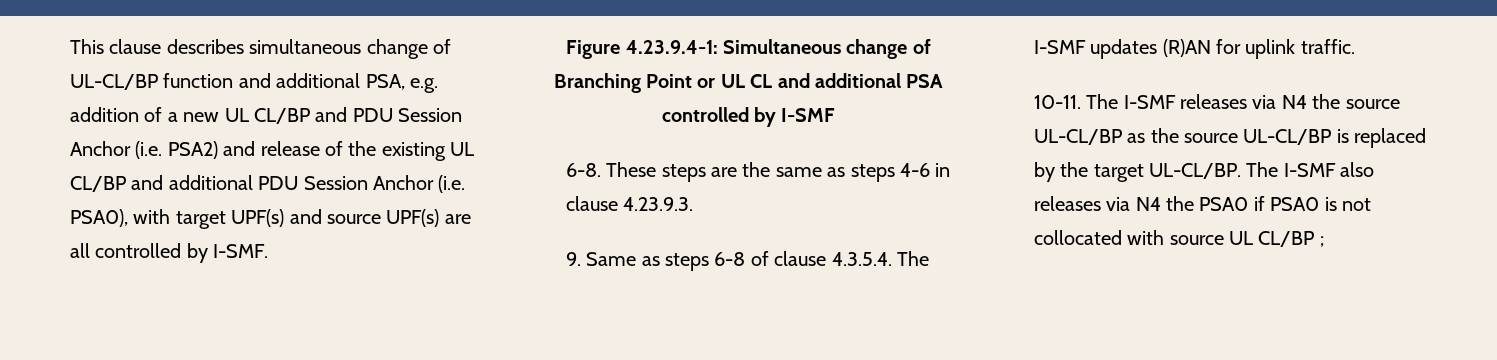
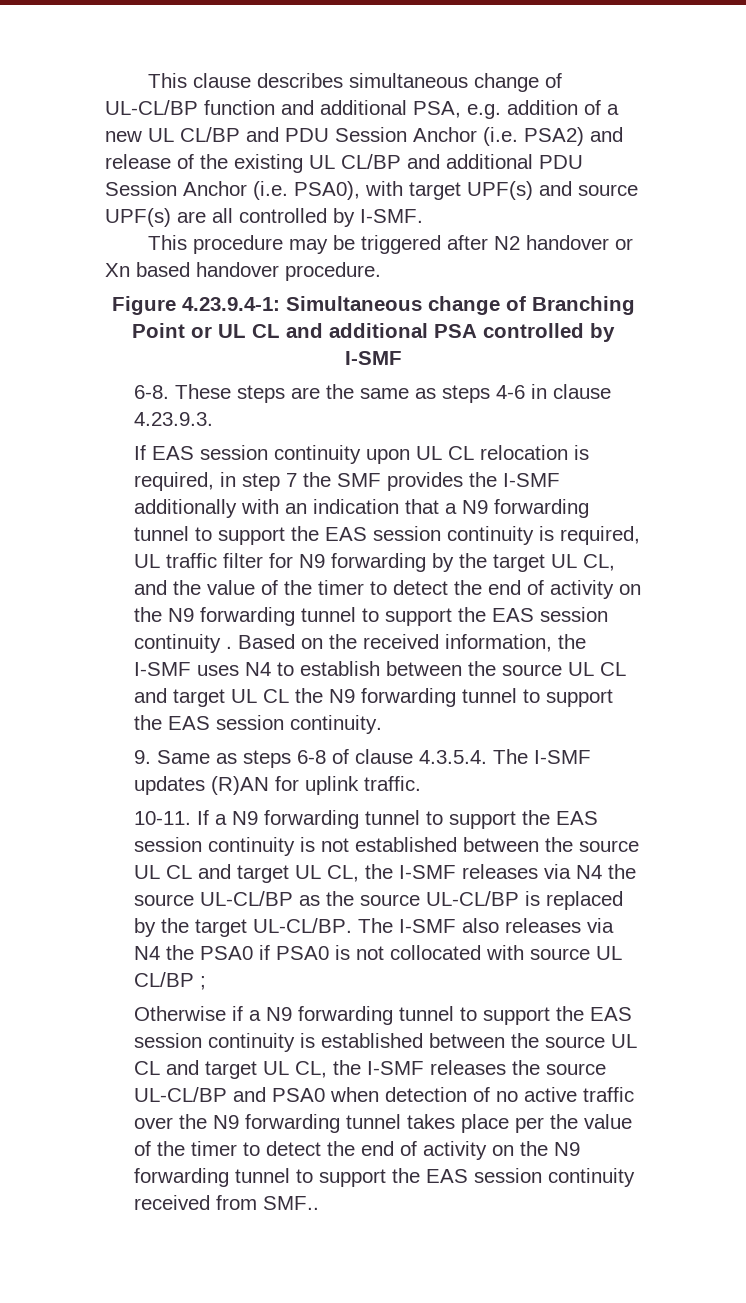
(269, 251) none -> [147,235,633,254] [105,262,381,281] // This procedure may be triggered after N2 handover or Xn based handover procedure.
(694, 204) none -> [133,445,589,464] [133,472,560,491] [133,499,589,518] [133,526,640,545] [133,553,615,572] [133,580,641,599] [133,607,608,626] [133,634,586,653] [133,661,626,676] [133,688,613,707] [133,715,382,734] // If EAS session continuity upon UL CL relocation is required, in step 7 the SMF provides the I-SMF additionally with an indication that a N9 forwarding tunnel to support the EAS session continuity is required, UL traffic filter for N9 forwarding by the target UL CL, and the value of the timer to detect the end of activity on the N9 forwarding tunnel to support the EAS session continuity . Based on the received information, the I-SMF uses N4 to establish between the source UL CL and target UL CL the N9 forwarding tunnel to support the EAS session continuity.
[1086,94,1119,109] The -> [196,810,598,829] [133,837,639,856] [133,864,393,883] If a N9 forwarding tunnel to support the EAS session continuity is not established between the source UL CL and target UL CL, the
(1324, 241) none -> [133,1006,632,1025] [133,1033,637,1052] [133,1060,606,1079] [133,1087,634,1102] [133,1114,632,1133] [133,1141,580,1160] [133,1168,635,1187] [133,1195,319,1210] // Otherwise if a N9 forwarding tunnel to support the EAS session continuity is established between the source UL CL and target UL CL, the I-SMF releases the source UL-CL/BP and PSA0 when detection of no active traffic over the N9 forwarding tunnel takes place per the value of the timer to detect the end of activity on the N9 forwarding tunnel to support the EAS session continuity received from SMF..

